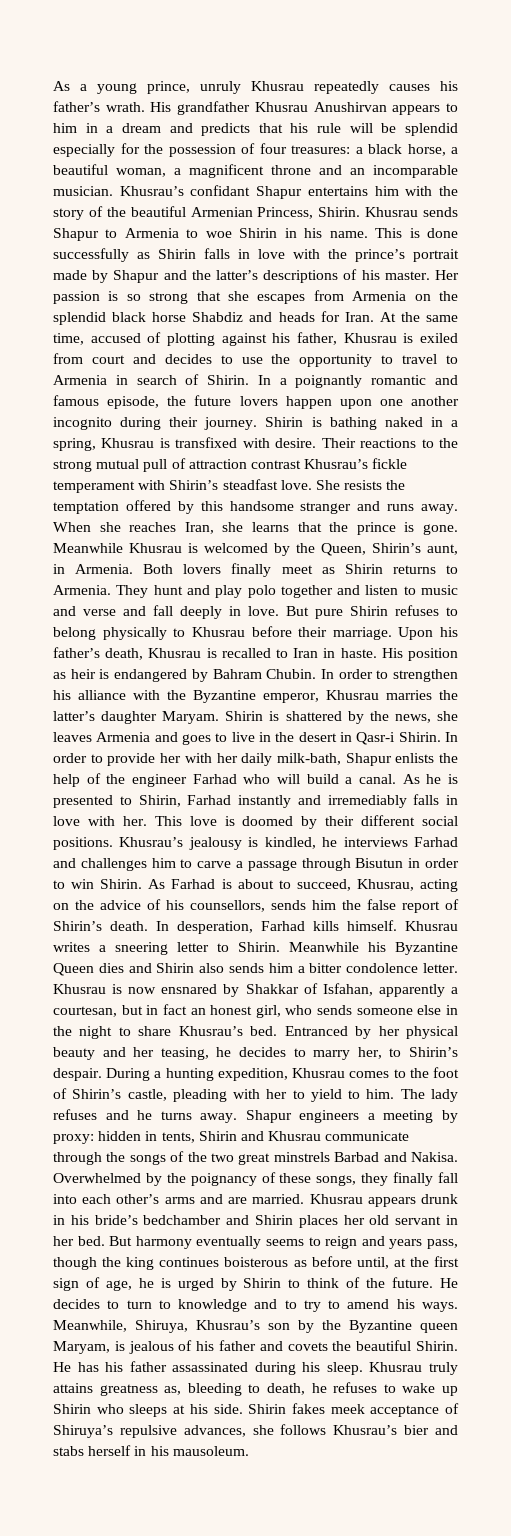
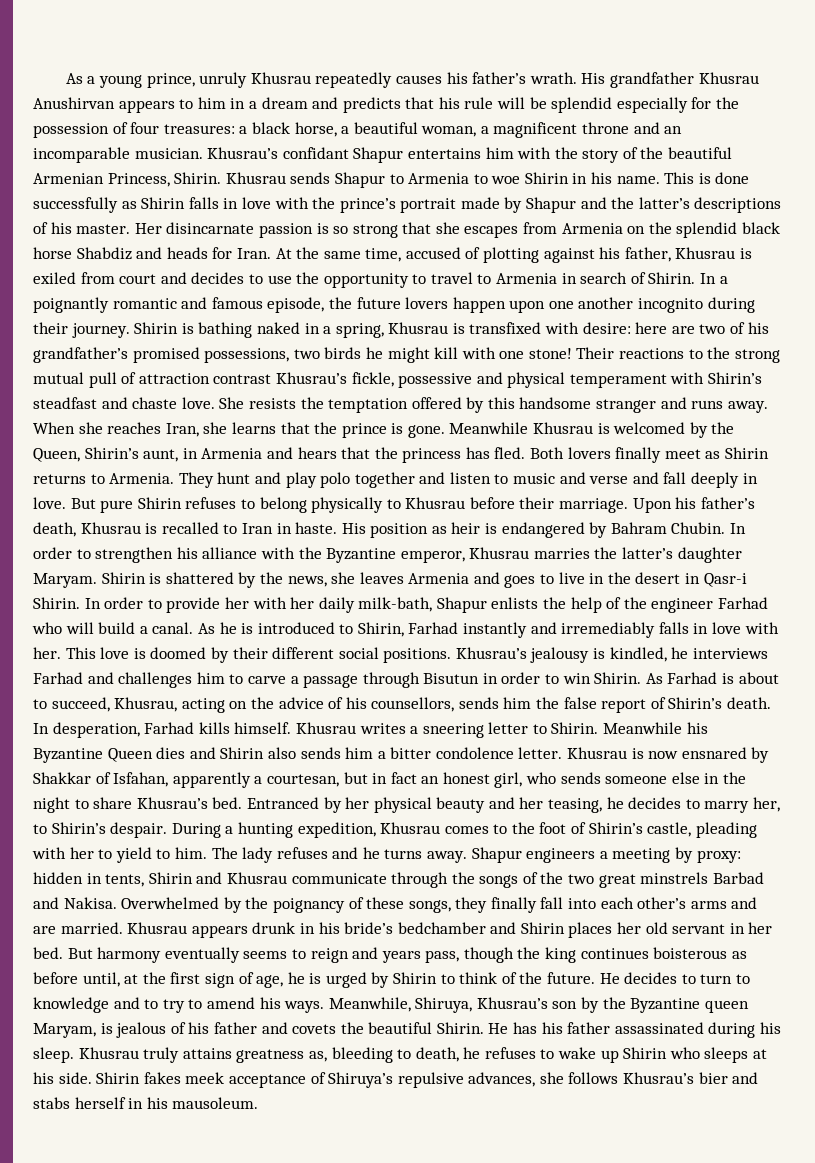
(459, 275) none -> [166,222,255,234] disincarnate
[275,438,317,448] desire. -> [582,322,769,334] [33,347,572,363] desire: here are two of his grandfather’s promised possessions, two birds he might kill with one stone!
[372,458,408,469] fickle -> [351,372,566,388] fickle, possessive and physical
(278, 484) none -> [101,397,178,409] and chaste
[75,564,134,574] Armenia. -> [201,447,526,463] Armenia and hears that the princess has fled.
[53,795,113,808] presented -> [257,622,335,634] introduced

